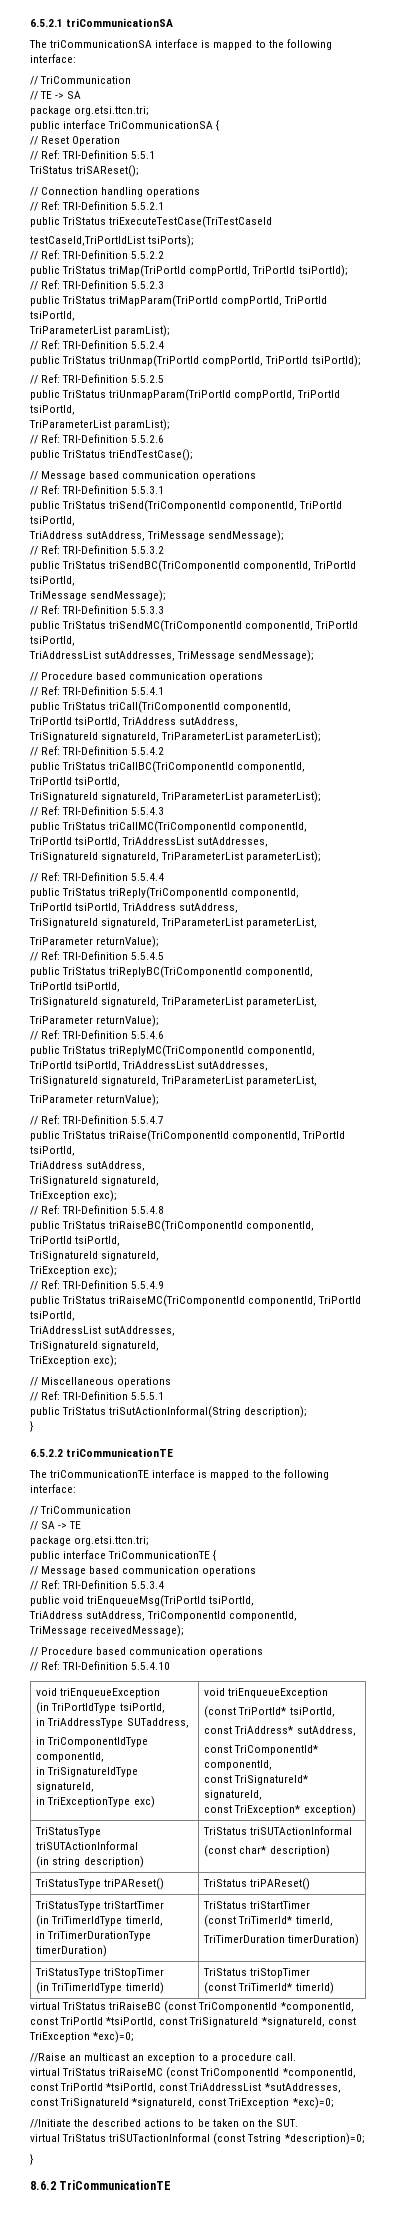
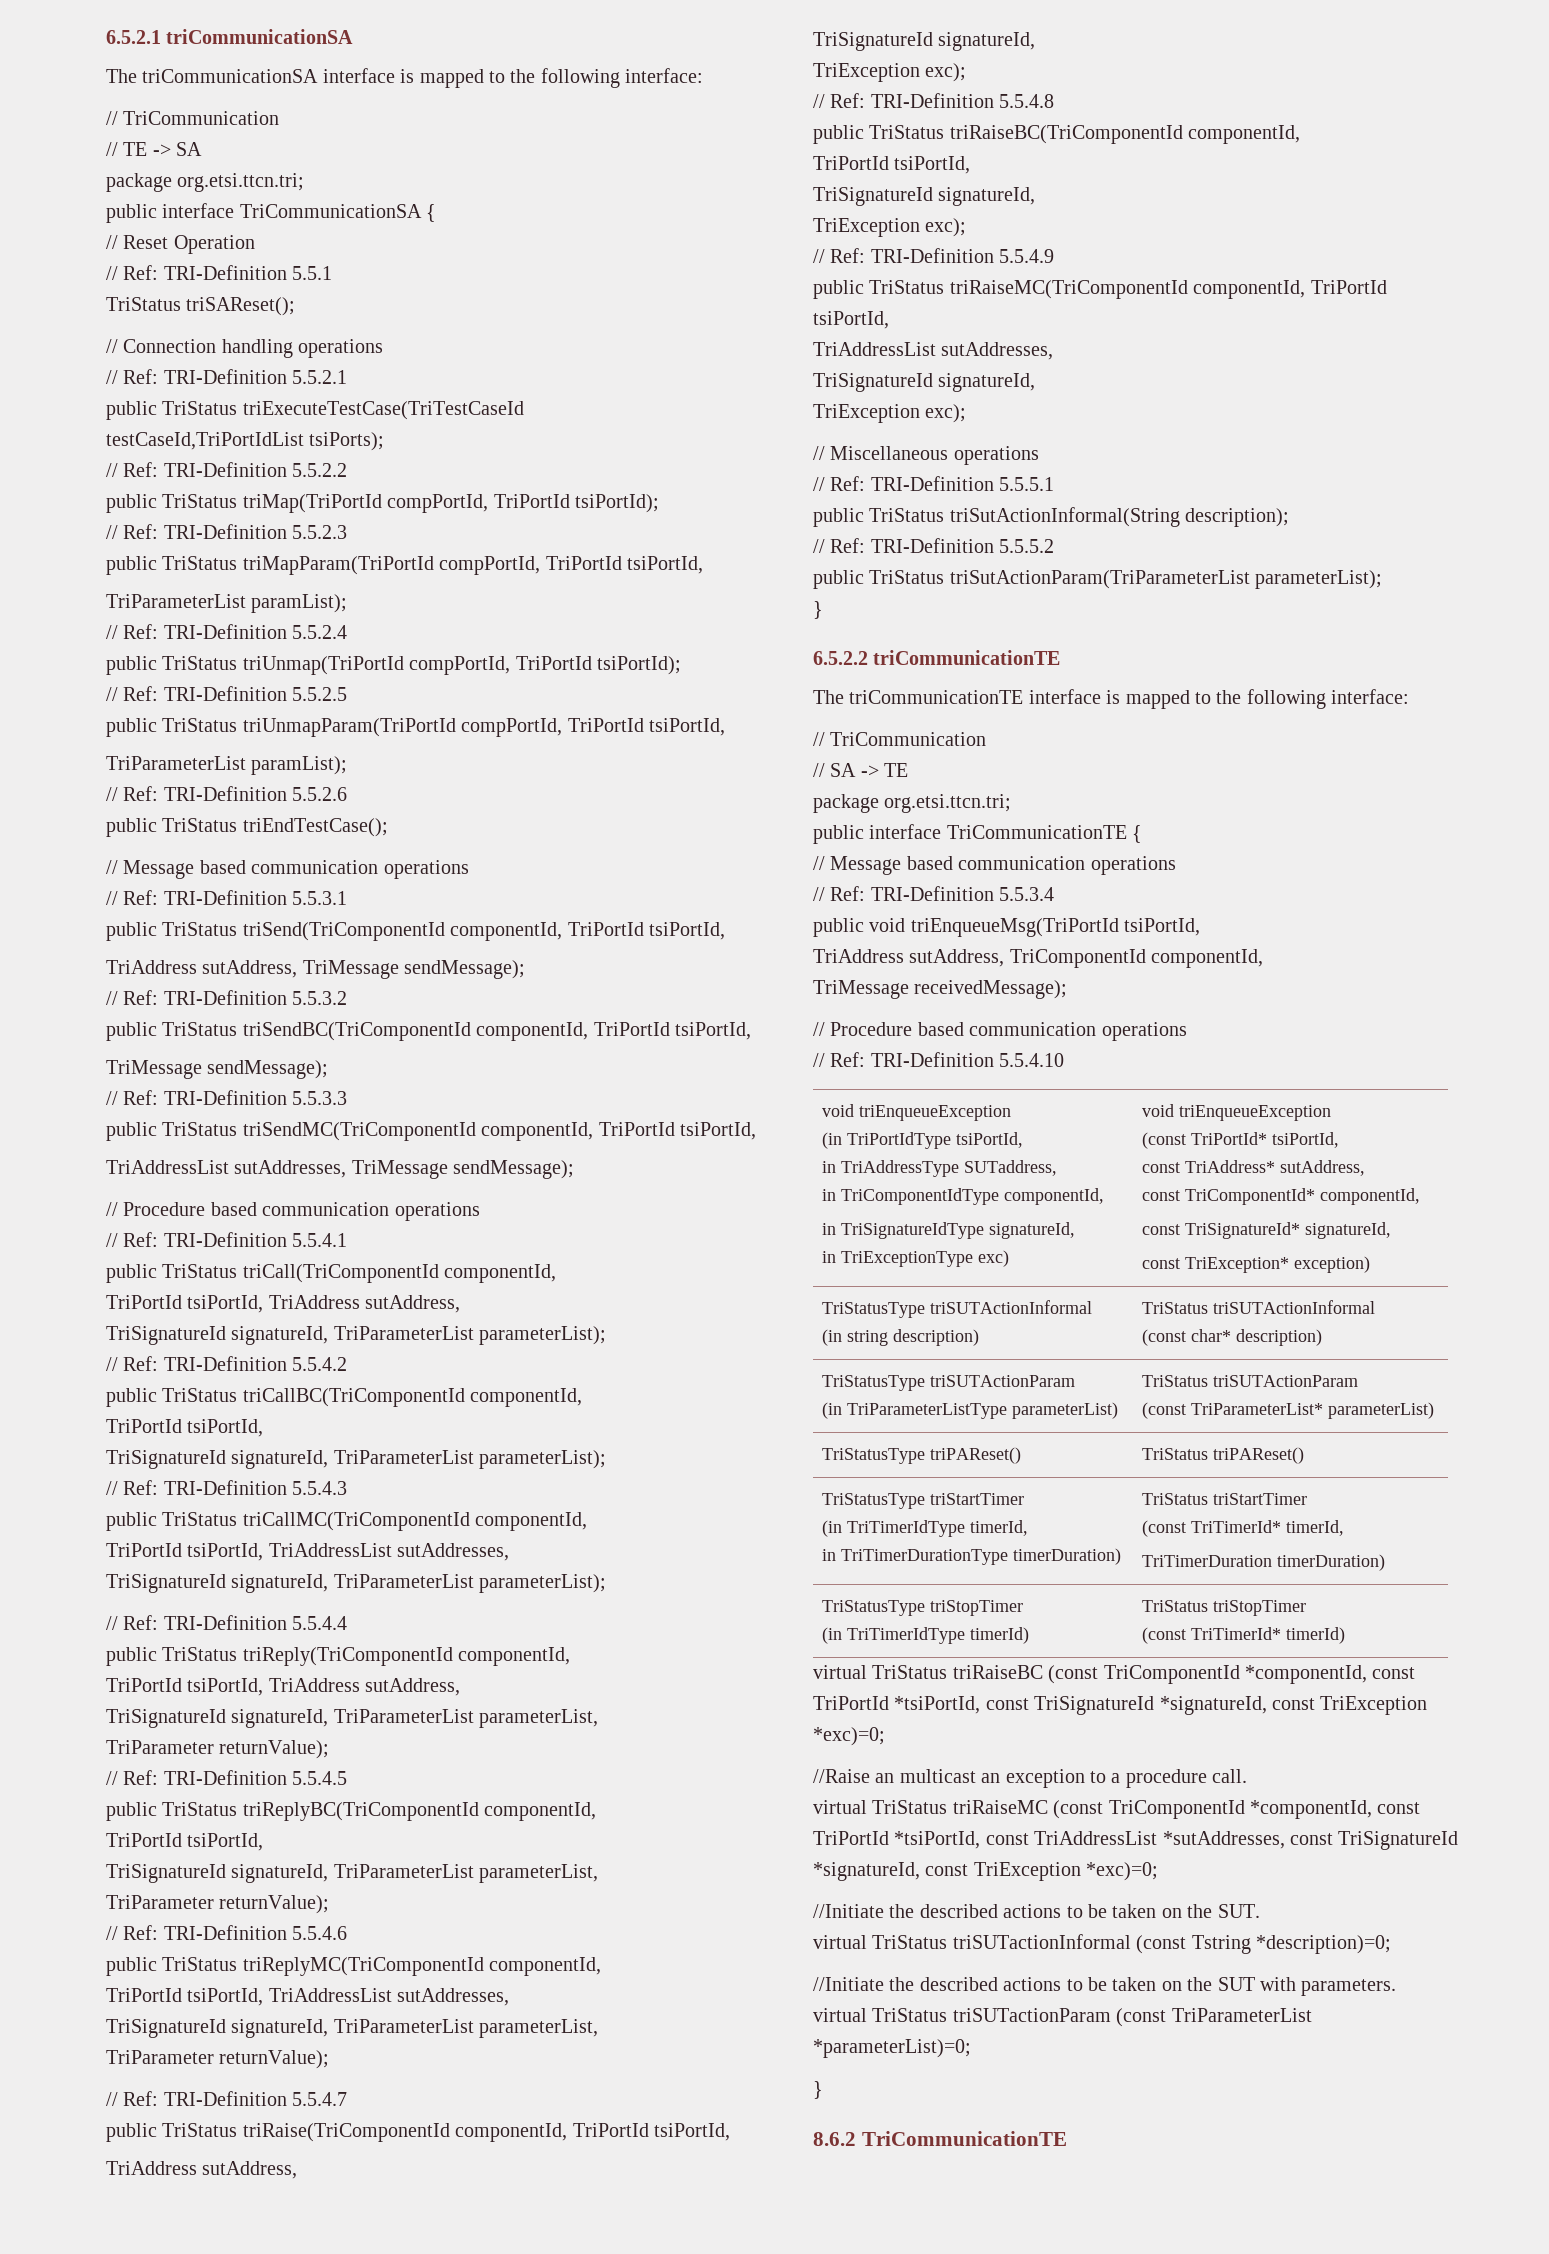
(308, 1412) none -> [813,538,1055,553] [813,570,1383,589] // // Ref: TRI-Definition 5.5.5.2 // public TriStatus triSutActionParam(TriParameterList parameterList);
(330, 1851) none -> [822,1375,1076,1391] [822,1402,1119,1419] [1142,1375,1359,1387] [1142,1402,1435,1419] // TriStatusType triSUTActionParam // (in TriParameterListType parameterList) | TriStatus triSUTActionParam // (const TriParameterList* parameterList)
(365, 2139) none -> [813,1977,1397,1996] [813,2008,1312,2027] [813,2039,971,2058] // //Initiate the described actions to be taken on the SUT with parameters. // virtual TriStatus triSUTactionParam (const TriParameterList *parameterList)=0;

